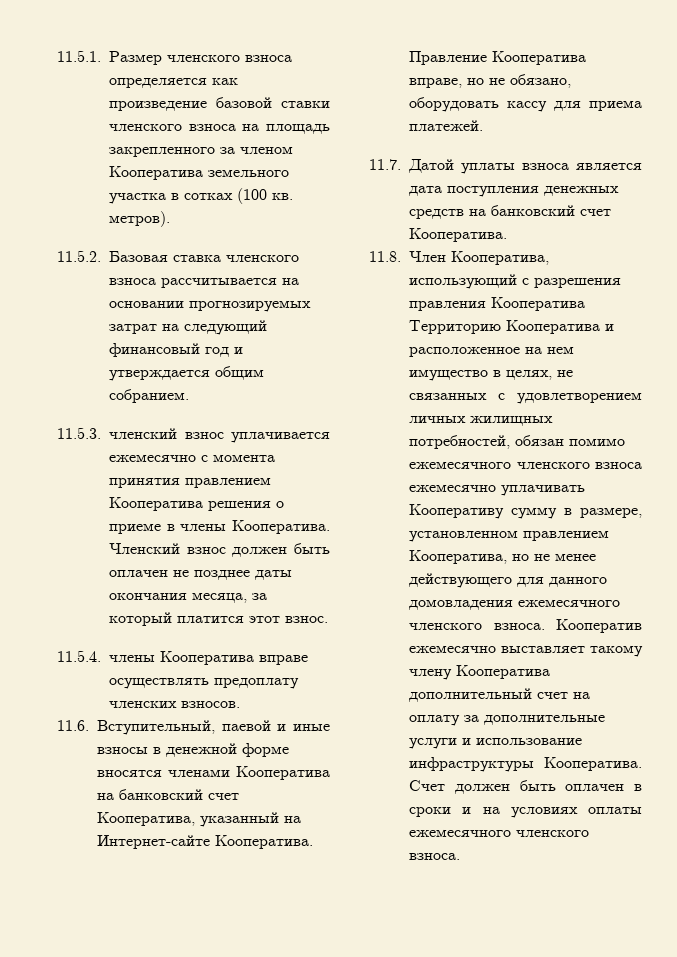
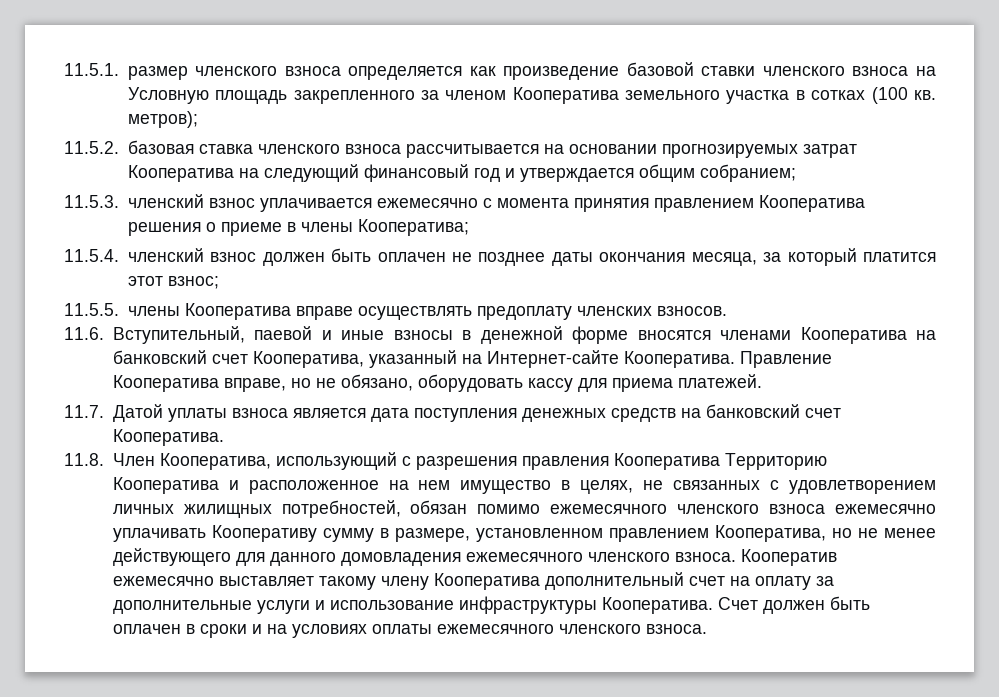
[109,51,162,65] Размер -> [127,66,188,80] размер
(260, 127) none -> [127,87,209,104] Условную
[109,211,170,227] метров). -> [127,111,198,128] метров);
[109,251,168,262] Базовая -> [127,140,194,154] базовая
(157, 329) none -> [127,165,234,182] Кооператива
[109,389,189,403] собранием. -> [699,164,796,182] собранием;
[232,520,330,534] [109,543,180,554] Кооператива. Членский -> [357,219,469,236] [64,248,204,262] Кооператива; // 11.5.4. членский
[285,616,328,623] [57,650,101,662] взнос. // 11.5.4. -> [167,276,219,289] [64,303,119,316] взнос; // 11.5.5.

